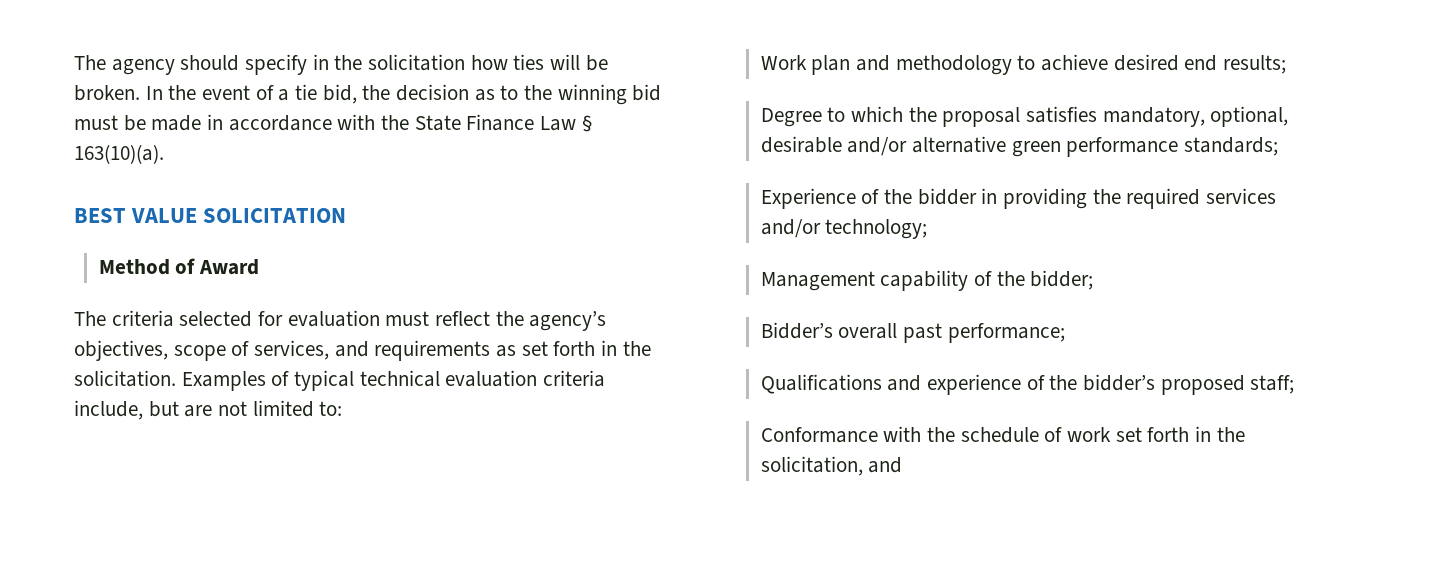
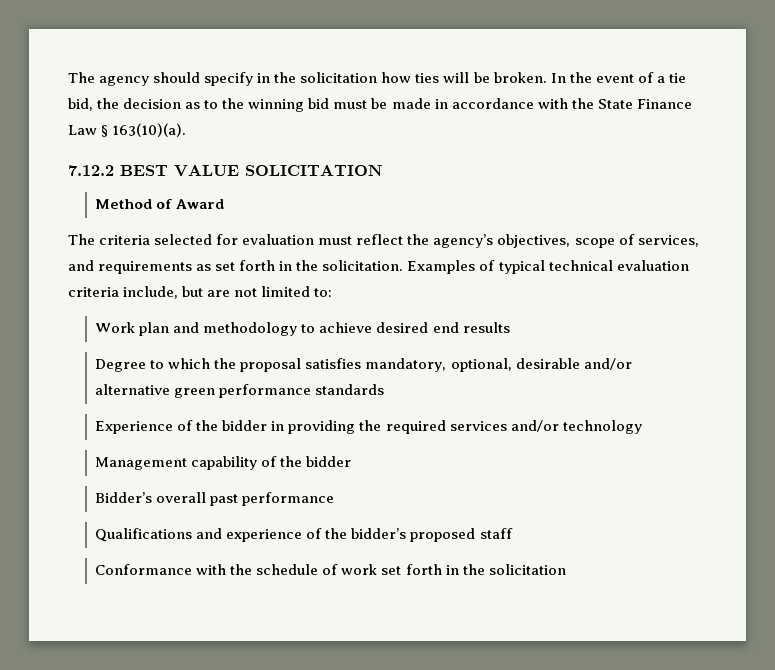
(164, 154) none -> [68,165,114,176] 7.12.2
[1222,55,1286,74] results; -> [462,322,510,333] results
[1183,137,1278,156] standards; -> [315,384,385,395] standards
[825,219,928,239] technology; -> [562,420,642,434] technology
[1030,270,1094,290] bidder; -> [306,456,352,467] bidder
[947,323,1065,343] performance; -> [242,492,335,506] performance
[1250,375,1295,394] staff; -> [479,528,513,539] staff
[760,456,903,476] solicitation, and -> [488,564,566,575] solicitation

